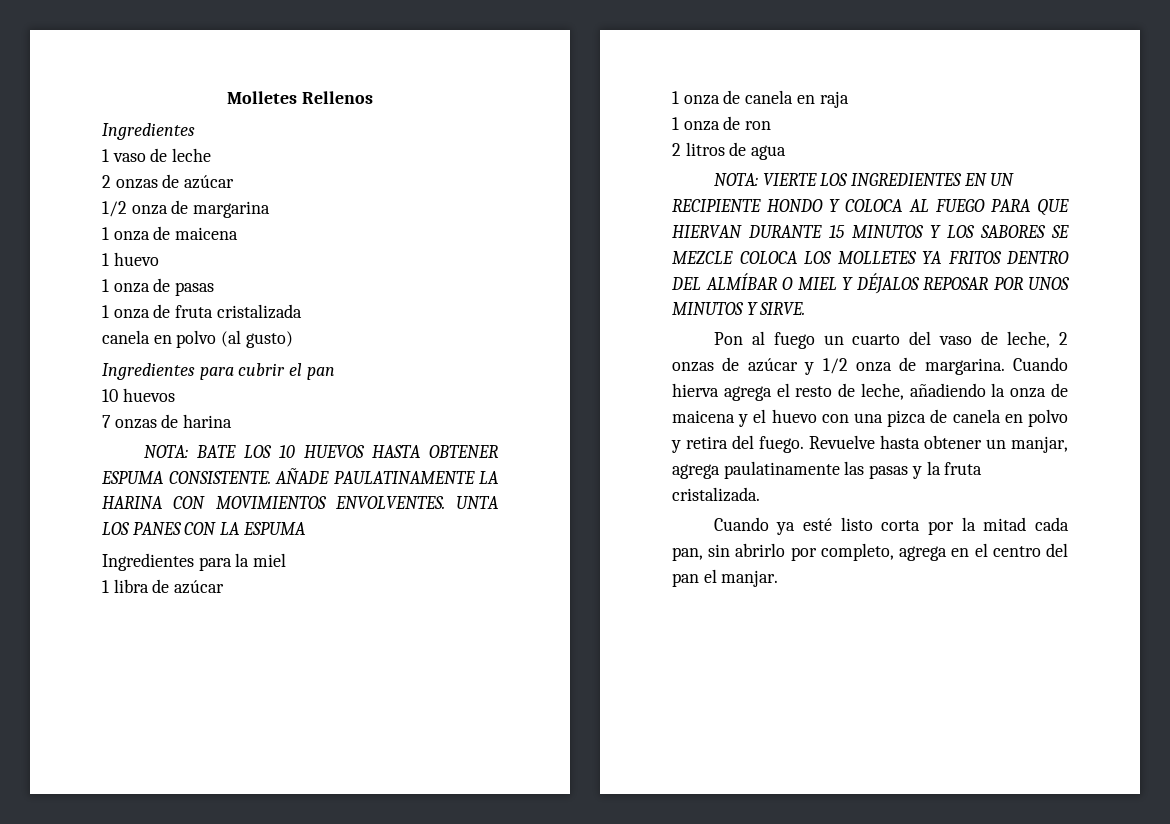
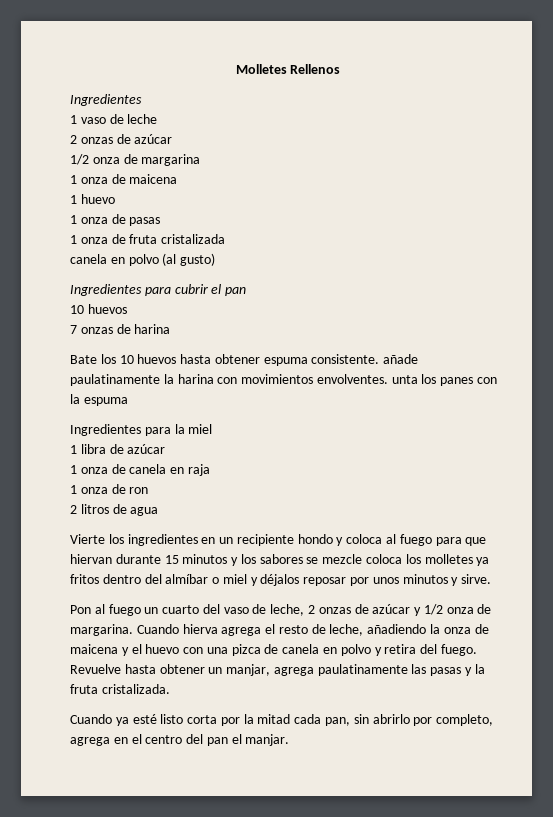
[143,445,499,458] [101,467,499,484] [102,496,499,509] [102,522,306,535] NOTA: BATE LOS 10 HUEVOS HASTA OBTENER ESPUMA CONSISTENTE. AÑADE PAULATINAMENTE LA HARINA CON MOVIMIENTOS ENVOLVENTES. UNTA LOS PANES CON LA ESPUMA -> [70,354,419,366] [70,374,498,386] [70,394,128,406] Bate los 10 huevos hasta obtener espuma consistente. añade paulatinamente la harina con movimientos envolventes. unta los panes con la espuma
[713,173,1015,186] [672,199,1069,216] [672,225,1069,238] [672,251,1069,264] [671,273,1070,294] [672,302,806,315] NOTA: VIERTE LOS INGREDIENTES EN UN RECIPIENTE HONDO Y COLOCA AL FUEGO PARA QUE HIERVAN DURANTE 15 MINUTOS Y LOS SABORES SE MEZCLE COLOCA LOS MOLLETES YA FRITOS DENTRO DEL ALMÍBAR O MIEL Y DÉJALOS REPOSAR POR UNOS MINUTOS Y SIRVE. -> [70,534,487,546] [70,554,490,566] [70,574,492,586] Vierte los ingredientes en un recipiente hondo y coloca al fuego para que hiervan durante 15 minutos y los sabores se mezcle coloca los molletes ya fritos dentro del almíbar o miel y déjalos reposar por unos minutos y sirve.

